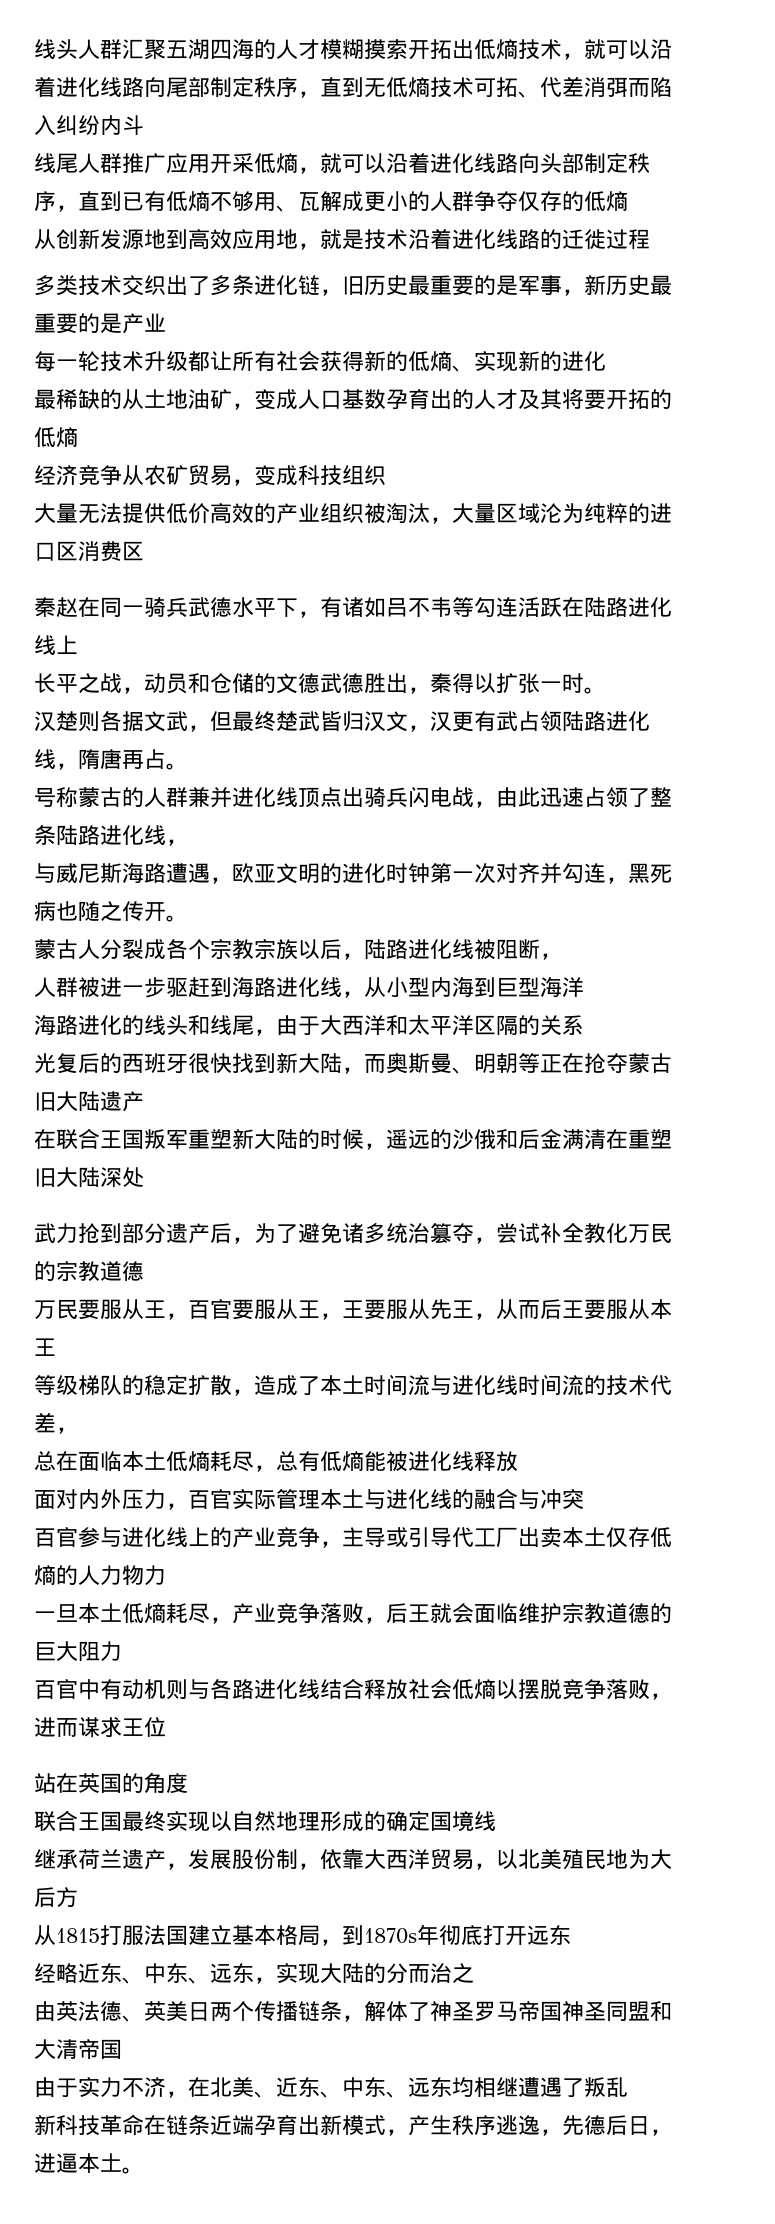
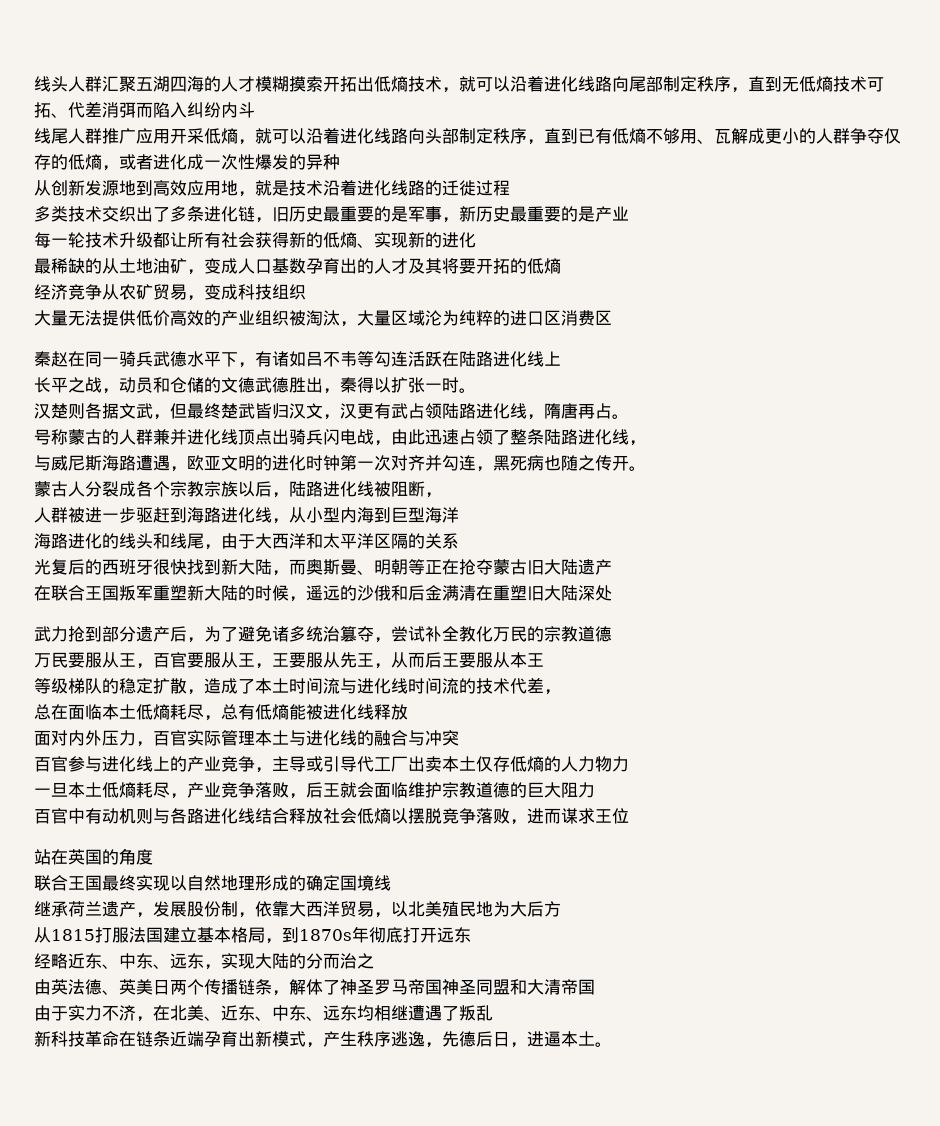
(628, 201) none -> [102,154,340,171] ，或者进化成一次性爆发的异种

